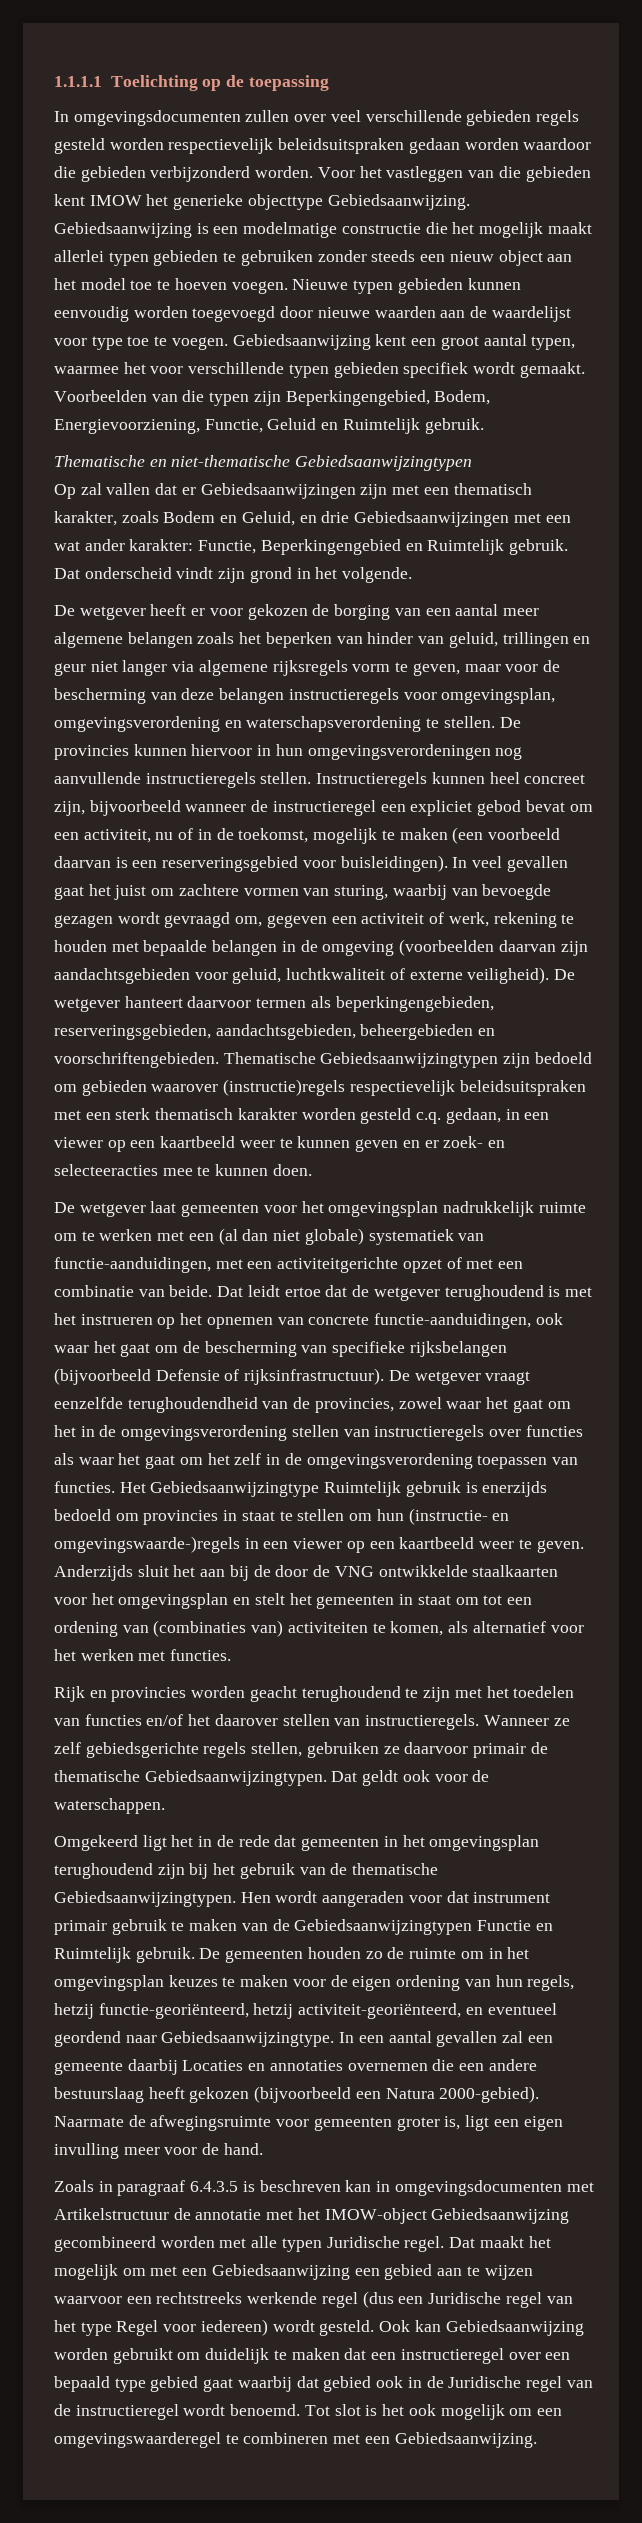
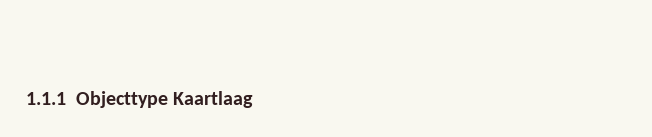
[54,75,329,91] [54,110,580,126] [54,138,592,154] [54,166,591,182] [54,194,470,210] [54,222,592,238] [54,250,573,266] [54,278,521,294] [54,306,571,322] [54,334,576,350] [54,362,585,378] [54,390,491,406] [54,418,484,434] [54,455,473,471] [54,483,532,499] [54,511,571,527] [54,539,569,555] [54,567,413,583] [54,604,539,620] [54,632,591,648] [54,660,560,676] [54,688,556,704] [54,716,521,732] [54,744,523,760] [54,772,586,788] [54,800,593,816] [54,827,560,844] [54,855,568,872] [54,884,552,900] [54,912,575,928] [54,939,588,956] [54,967,576,984] [54,996,494,1012] [54,1024,496,1040] [54,1052,592,1068] [54,1079,586,1096] [54,1108,550,1124] [54,1136,505,1152] [54,1164,312,1176] [54,1201,586,1217] [54,1228,485,1245] [54,1257,524,1273] [54,1285,592,1301] [54,1313,563,1329] [54,1341,507,1357] [54,1368,531,1385] [54,1397,571,1413] [54,1425,583,1441] [54,1453,578,1469] [54,1481,548,1497] [54,1508,510,1525] [54,1536,584,1553] [54,1565,559,1581] [54,1593,532,1609] [54,1620,584,1637] [54,1649,232,1661] [54,1686,575,1702] [54,1714,570,1730] [54,1742,548,1758] [54,1770,490,1786] [54,1798,165,1814] [54,1835,540,1851] [54,1863,439,1879] [54,1891,551,1907] [54,1919,553,1935] [54,1947,530,1963] [54,1975,575,1991] [54,2003,557,2019] [54,2031,553,2047] [54,2059,537,2075] [54,2086,540,2103] [54,2115,563,2131] [54,2143,263,2159] [54,2180,594,2196] [54,2208,570,2224] [54,2236,551,2252] [54,2264,533,2280] [54,2291,573,2308] [54,2319,584,2336] [54,2348,571,2364] [54,2376,593,2392] [54,2404,562,2420] [54,2432,537,2448] 1.1.1.1 Toelichting op de toepassing // In omgevingsdocumenten zullen over veel verschillende gebieden regels gesteld worden respectievelijk beleidsuitspraken gedaan worden waardoor die gebieden verbijzonderd worden. Voor het vastleggen van die gebieden kent IMOW het generieke objecttype Gebiedsaanwijzing. Gebiedsaanwijzing is een modelmatige constructie die het mogelijk maakt allerlei typen gebieden te gebruiken zonder steeds een nieuw object aan het model toe te hoeven voegen. Nieuwe typen gebieden kunnen eenvoudig worden toegevoegd door nieuwe waarden aan de waardelijst voor type toe te voegen. Gebiedsaanwijzing kent een groot aantal typen, waarmee het voor verschillende typen gebieden specifiek wordt gemaakt. Voorbeelden van die typen zijn Beperkingengebied, Bodem, Energievoorziening, Functie, Geluid en Ruimtelijk gebruik. // Thematische en niet-thematische Gebiedsaanwijzingtypen // Op zal vallen dat er Gebiedsaanwijzingen zijn met een thematisch karakter, zoals Bodem en Geluid, en drie Gebiedsaanwijzingen met een wat ander karakter: Functie, Beperkingengebied en Ruimtelijk gebruik. Dat onderscheid vindt zijn grond in het volgende. // De wetgever heeft er voor gekozen de borging van een aantal meer algemene belangen zoals het beperken van hinder van geluid, trillingen en geur niet langer via algemene rijksregels vorm te geven, maar voor de bescherming van deze belangen instructieregels voor omgevingsplan, omgevingsverordening en waterschapsverordening te stellen. De provincies kunnen hiervoor in hun omgevingsverordeningen nog aanvullende instructieregels stellen. Instructieregels kunnen heel concreet zijn, bijvoorbeeld wanneer de instructieregel een expliciet gebod bevat om een activiteit, nu of in de toekomst, mogelijk te maken (een voorbeeld daarvan is een reserveringsgebied voor buisleidingen). In veel gevallen gaat het juist om zachtere vormen van sturing, waarbij van bevoegde gezagen wordt gevraagd om, gegeven een activiteit of werk, rekening te houden met bepaalde belangen in de omgeving (voorbeelden daarvan zijn aandachtsgebieden voor geluid, luchtkwaliteit of externe veiligheid). De wetgever hanteert daarvoor termen als beperkingengebieden, reserveringsgebieden, aandachtsgebieden, beheergebieden en voorschriftengebieden. Thematische Gebiedsaanwijzingtypen zijn bedoeld om gebieden waarover (instructie)regels respectievelijk beleidsuitspraken met een sterk thematisch karakter worden gesteld c.q. gedaan, in een viewer op een kaartbeeld weer te kunnen geven en er zoek- en selecteeracties mee te kunnen doen. // De wetgever laat gemeenten voor het omgevingsplan nadrukkelijk ruimte om te werken met een (al dan niet globale) systematiek van functie-aanduidingen, met een activiteitgerichte opzet of met een combinatie van beide. Dat leidt ertoe dat de wetgever terughoudend is met het instrueren op het opnemen van concrete functie-aanduidingen, ook waar het gaat om de bescherming van specifieke rijksbelangen (bijvoorbeeld Defensie of rijksinfrastructuur). De wetgever vraagt eenzelfde terughoudendheid van de provincies, zowel waar het gaat om het in de omgevingsverordening stellen van instructieregels over functies als waar het gaat om het zelf in de omgevingsverordening toepassen van functies. Het Gebiedsaanwijzingtype Ruimtelijk gebruik is enerzijds bedoeld om provincies in staat te stellen om hun (instructie- en omgevingswaarde-)regels in een viewer op een kaartbeeld weer te geven. Anderzijds sluit het aan bij de door de VNG ontwikkelde staalkaarten voor het omgevingsplan en stelt het gemeenten in staat om tot een ordening van (combinaties van) activiteiten te komen, als alternatief voor het werken met functies. // Rijk en provincies worden geacht terughoudend te zijn met het toedelen van functies en/of het daarover stellen van instructieregels. Wanneer ze zelf gebiedsgerichte regels stellen, gebruiken ze daarvoor primair de thematische Gebiedsaanwijzingtypen. Dat geldt ook voor de waterschappen. // Omgekeerd ligt het in de rede dat gemeenten in het omgevingsplan terughoudend zijn bij het gebruik van de thematische Gebiedsaanwijzingtypen. Hen wordt aangeraden voor dat instrument primair gebruik te maken van de Gebiedsaanwijzingtypen Functie en Ruimtelijk gebruik. De gemeenten houden zo de ruimte om in het omgevingsplan keuzes te maken voor de eigen ordening van hun regels, hetzij functie-georiënteerd, hetzij activiteit-georiënteerd, en eventueel geordend naar Gebiedsaanwijzingtype. In een aantal gevallen zal een gemeente daarbij Locaties en annotaties overnemen die een andere bestuurslaag heeft gekozen (bijvoorbeeld een Natura 2000-gebied). Naarmate de afwegingsruimte voor gemeenten groter is, ligt een eigen invulling meer voor de hand. // Zoals in paragraaf 6.4.3.5 is beschreven kan in omgevingsdocumenten met Artikelstructuur de annotatie met het IMOW-object Gebiedsaanwijzing gecombineerd worden met alle typen Juridische regel. Dat maakt het mogelijk om met een Gebiedsaanwijzing een gebied aan te wijzen waarvoor een rechtstreeks werkende regel (dus een Juridische regel van het type Regel voor iedereen) wordt gesteld. Ook kan Gebiedsaanwijzing worden gebruikt om duidelijk te maken dat een instructieregel over een bepaald type gebied gaat waarbij dat gebied ook in de Juridische regel van de instructieregel wordt benoemd. Tot slot is het ook mogelijk om een omgevingswaarderegel te combineren met een Gebiedsaanwijzing. -> [26,91,254,108] 1.1.1 Objecttype Kaartlaag

